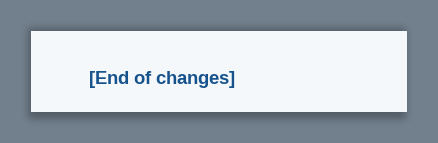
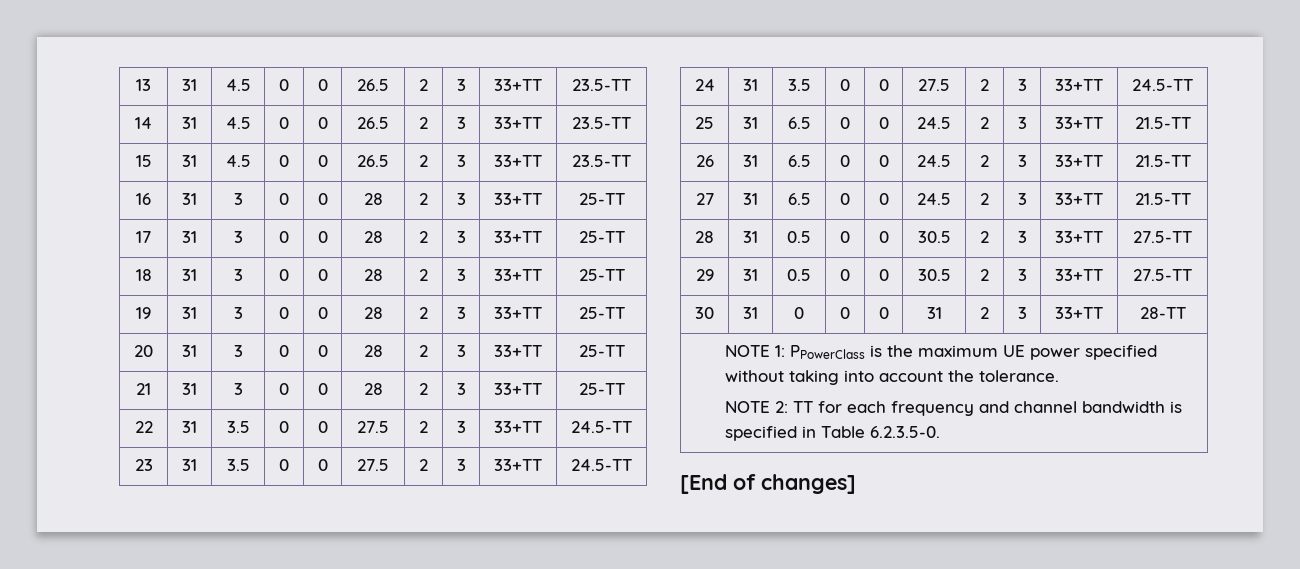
(89, 79) none -> [136,79,151,91] [182,79,197,91] [225,79,251,91] [279,79,289,91] [317,79,328,91] [357,79,389,91] [419,79,428,91] [456,79,466,91] [494,79,542,91] [572,79,631,91] [135,117,152,129] [182,117,197,129] [225,117,251,129] [279,117,289,129] [317,117,328,129] [357,117,389,129] [419,117,428,129] [456,117,466,129] [494,117,542,129] [572,117,631,129] [135,155,152,167] [182,155,197,167] [225,155,251,167] [279,155,289,167] [317,155,328,167] [357,155,389,167] [419,155,428,167] [456,155,466,167] [494,155,542,167] [572,155,631,167] [136,193,151,205] [182,193,197,205] [233,193,243,205] [279,193,289,205] [317,193,328,205] [363,193,383,205] [419,193,428,205] [456,193,466,205] [494,193,542,205] [578,193,625,205] [136,231,151,243] [182,231,197,243] [233,231,243,243] [279,231,289,243] [317,231,328,243] [363,231,383,243] [419,231,428,243] [456,231,466,243] [494,231,542,243] [578,231,625,243] [135,269,152,281] [182,269,197,281] [233,269,243,281] [279,269,289,281] [317,269,328,281] [363,269,383,281] [419,269,428,281] [456,269,466,281] [494,269,542,281] [578,269,625,281] [136,307,151,319] [182,307,197,319] [233,307,243,319] [279,307,289,319] [317,307,328,319] [363,307,383,319] [419,307,428,319] [456,307,466,319] [494,307,542,319] [578,307,625,319] [134,345,153,357] [182,345,197,357] [233,345,243,357] [279,345,289,357] [317,345,328,357] [363,345,383,357] [419,345,428,357] [456,345,466,357] [494,345,542,357] [578,345,625,357] [136,383,151,395] [182,383,197,395] [233,383,243,395] [279,383,289,395] [317,383,328,395] [363,383,383,395] [419,383,428,395] [456,383,466,395] [494,383,542,395] [578,383,625,395] [134,421,153,433] [182,421,197,433] [226,421,250,433] [279,421,289,433] [317,421,328,433] [357,421,389,433] [419,421,428,433] [456,421,466,433] [494,421,542,433] [571,421,632,433] [134,459,153,471] [182,459,197,471] [226,459,250,471] [279,459,289,471] [317,459,328,471] [357,459,389,471] [419,459,428,471] [456,459,466,471] [494,459,542,471] [571,459,632,471] [694,79,715,91] [743,79,758,91] [787,79,811,91] [840,79,850,91] [878,79,889,91] [918,79,950,91] [980,79,989,91] [1017,79,1027,91] [1055,79,1103,91] [1132,79,1193,91] [695,117,714,129] [743,117,758,129] [787,117,811,129] [840,117,850,129] [878,117,889,129] [917,117,951,129] [980,117,989,129] [1017,117,1027,129] [1055,117,1103,129] [1134,117,1191,129] [695,155,714,167] [743,155,758,167] [787,155,811,167] [840,155,850,167] [878,155,889,167] [917,155,951,167] [980,155,989,167] [1017,155,1027,167] [1055,155,1103,167] [1134,155,1191,167] [695,193,714,205] [743,193,758,205] [787,193,811,205] [840,193,850,205] [878,193,889,205] [917,193,951,205] [980,193,989,205] [1017,193,1027,205] [1055,193,1103,205] [1134,193,1191,205] [695,231,714,243] [743,231,758,243] [787,231,811,243] [840,231,850,243] [878,231,889,243] [917,231,951,243] [980,231,989,243] [1017,231,1027,243] [1055,231,1103,243] [1133,231,1192,243] [695,269,714,281] [743,269,758,281] [787,269,811,281] [840,269,850,281] [878,269,889,281] [917,269,951,281] [980,269,989,281] [1017,269,1027,281] [1055,269,1103,281] [1133,269,1192,281] [695,307,714,319] [743,307,758,319] [794,307,804,319] [840,307,850,319] [878,307,889,319] [926,307,942,319] [980,307,989,319] [1017,307,1027,319] [1055,307,1103,319] [1139,307,1186,319] [724,345,1157,360] [724,370,1059,385] [724,401,1182,416] [724,426,940,441] 13 | 31 | 4.5 | 0 | 0 | 26.5 | 2 | 3 | 33+TT | 23.5-TT // 14 | 31 | 4.5 | 0 | 0 | 26.5 | 2 | 3 | 33+TT | 23.5-TT // 15 | 31 | 4.5 | 0 | 0 | 26.5 | 2 | 3 | 33+TT | 23.5-TT // 16 | 31 | 3 | 0 | 0 | 28 | 2 | 3 | 33+TT | 25-TT // 17 | 31 | 3 | 0 | 0 | 28 | 2 | 3 | 33+TT | 25-TT // 18 | 31 | 3 | 0 | 0 | 28 | 2 | 3 | 33+TT | 25-TT // 19 | 31 | 3 | 0 | 0 | 28 | 2 | 3 | 33+TT | 25-TT // 20 | 31 | 3 | 0 | 0 | 28 | 2 | 3 | 33+TT | 25-TT // 21 | 31 | 3 | 0 | 0 | 28 | 2 | 3 | 33+TT | 25-TT // 22 | 31 | 3.5 | 0 | 0 | 27.5 | 2 | 3 | 33+TT | 24.5-TT // 23 | 31 | 3.5 | 0 | 0 | 27.5 | 2 | 3 | 33+TT | 24.5-TT // 24 | 31 | 3.5 | 0 | 0 | 27.5 | 2 | 3 | 33+TT | 24.5-TT // 25 | 31 | 6.5 | 0 | 0 | 24.5 | 2 | 3 | 33+TT | 21.5-TT // 26 | 31 | 6.5 | 0 | 0 | 24.5 | 2 | 3 | 33+TT | 21.5-TT // 27 | 31 | 6.5 | 0 | 0 | 24.5 | 2 | 3 | 33+TT | 21.5-TT // 28 | 31 | 0.5 | 0 | 0 | 30.5 | 2 | 3 | 33+TT | 27.5-TT // 29 | 31 | 0.5 | 0 | 0 | 30.5 | 2 | 3 | 33+TT | 27.5-TT // 30 | 31 | 0 | 0 | 0 | 31 | 2 | 3 | 33+TT | 28-TT // NOTE 1: PPowerClass is the maximum UE power specified without taking into account the tolerance. // NOTE 2: TT for each frequency and channel bandwidth is specified in Table 6.2.3.5-0. //

